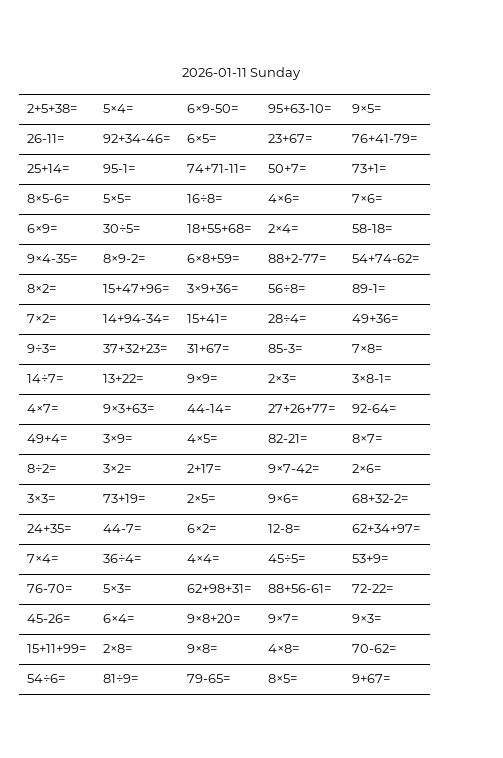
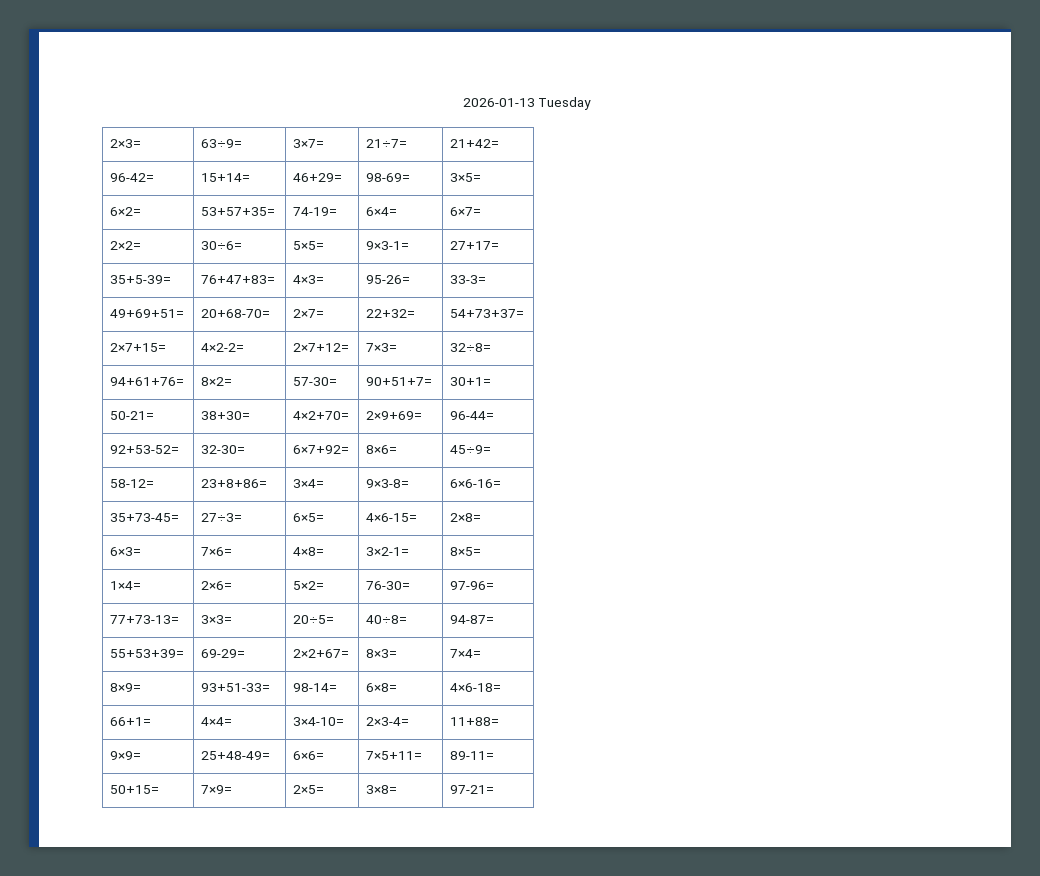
[181,67,302,80] [27,104,78,113] [103,104,134,113] [187,104,239,113] [268,104,332,113] [352,104,382,113] [27,134,65,143] [103,134,171,143] [187,134,217,143] [268,134,313,143] [352,134,418,143] [27,164,70,173] [103,164,136,173] [187,164,247,173] [268,164,307,173] [352,164,387,173] [27,194,70,203] [103,194,132,203] [187,194,223,203] [268,194,300,203] [352,194,383,203] [27,224,58,233] [103,224,141,233] [187,224,252,233] [268,224,299,233] [352,224,393,233] [27,254,78,263] [103,254,146,263] [187,254,240,263] [268,254,327,263] [352,254,420,263] [27,284,57,293] [103,284,170,293] [187,284,239,293] [268,284,306,293] [352,284,386,293] [27,314,57,323] [103,314,170,323] [187,314,228,323] [268,314,307,323] [352,314,399,323] [27,344,57,353] [103,344,168,353] [187,344,230,353] [268,344,303,353] [352,344,383,353] [27,374,64,383] [103,374,144,383] [187,374,218,383] [268,374,297,383] [352,374,392,383] [27,404,59,413] [103,404,155,413] [187,404,232,413] [268,404,336,413] [352,404,397,413] [27,434,68,443] [103,434,133,443] [187,434,218,443] [268,434,308,443] [352,434,383,443] [27,464,57,473] [103,464,132,473] [187,464,222,473] [268,464,320,473] [352,464,382,473] [27,494,56,503] [103,494,146,503] [187,494,216,503] [268,494,299,503] [352,494,409,503] [27,524,72,533] [103,524,142,533] [187,524,217,533] [268,524,301,533] [352,524,421,533] [27,554,59,563] [103,554,142,563] [187,554,220,563] [268,554,306,563] [352,554,389,563] [27,584,73,593] [103,584,132,593] [187,584,252,593] [268,584,332,593] [352,584,394,593] [27,614,71,623] [103,614,135,623] [187,614,241,623] [268,614,299,623] [352,614,382,623] [27,644,87,653] [103,644,133,653] [187,644,218,653] [268,644,300,653] [352,644,397,653] [27,674,66,683] [103,674,139,683] [187,674,231,683] [268,674,298,683] [352,674,391,683] 2026-01-11 Sunday // 2+5+38= | 5×4= | 6×9-50= | 95+63-10= | 9×5= // 26-11= | 92+34-46= | 6×5= | 23+67= | 76+41-79= // 25+14= | 95-1= | 74+71-11= | 50+7= | 73+1= // 8×5-6= | 5×5= | 16÷8= | 4×6= | 7×6= // 6×9= | 30÷5= | 18+55+68= | 2×4= | 58-18= // 9×4-35= | 8×9-2= | 6×8+59= | 88+2-77= | 54+74-62= // 8×2= | 15+47+96= | 3×9+36= | 56÷8= | 89-1= // 7×2= | 14+94-34= | 15+41= | 28÷4= | 49+36= // 9÷3= | 37+32+23= | 31+67= | 85-3= | 7×8= // 14÷7= | 13+22= | 9×9= | 2×3= | 3×8-1= // 4×7= | 9×3+63= | 44-14= | 27+26+77= | 92-64= // 49+4= | 3×9= | 4×5= | 82-21= | 8×7= // 8÷2= | 3×2= | 2+17= | 9×7-42= | 2×6= // 3×3= | 73+19= | 2×5= | 9×6= | 68+32-2= // 24+35= | 44-7= | 6×2= | 12-8= | 62+34+97= // 7×4= | 36÷4= | 4×4= | 45÷5= | 53+9= // 76-70= | 5×3= | 62+98+31= | 88+56-61= | 72-22= // 45-26= | 6×4= | 9×8+20= | 9×7= | 9×3= // 15+11+99= | 2×8= | 9×8= | 4×8= | 70-62= // 54÷6= | 81÷9= | 79-65= | 8×5= | 9+67= -> [462,97,592,110] [110,139,142,148] [201,139,243,148] [293,139,325,148] [366,139,408,148] [450,139,500,148] [110,173,155,182] [201,173,251,182] [293,173,343,182] [366,173,411,182] [450,173,482,182] [110,207,142,216] [201,207,276,216] [293,207,338,216] [366,207,398,216] [450,207,482,216] [110,241,142,250] [201,241,243,250] [293,241,325,250] [366,241,410,250] [450,241,500,250] [110,275,172,284] [201,275,276,284] [293,275,325,284] [366,275,411,284] [450,275,487,284] [110,309,185,318] [201,309,271,318] [293,309,325,318] [366,309,416,318] [450,309,525,318] [110,343,167,352] [201,343,245,352] [293,343,350,352] [366,343,398,352] [450,343,492,352] [110,377,185,386] [201,377,233,386] [293,377,338,386] [366,377,433,386] [450,377,492,386] [110,411,155,420] [201,411,251,420] [293,411,350,420] [366,411,423,420] [450,411,495,420] [110,445,180,454] [201,445,246,454] [293,445,350,454] [366,445,398,454] [450,445,492,454] [110,479,155,488] [201,479,268,488] [293,479,325,488] [366,479,410,488] [450,479,502,488] [110,513,180,522] [201,513,243,522] [293,513,325,522] [366,513,418,522] [450,513,482,522] [110,547,142,556] [201,547,233,556] [293,547,325,556] [366,547,410,556] [450,547,482,556] [110,581,142,590] [201,581,233,590] [293,581,325,590] [366,581,411,590] [450,581,495,590] [110,615,180,624] [201,615,233,624] [293,615,335,624] [366,615,408,624] [450,615,495,624] [110,649,185,658] [201,649,246,658] [293,649,350,658] [366,649,398,658] [450,649,482,658] [110,683,142,692] [201,683,271,692] [293,683,338,692] [366,683,398,692] [450,683,502,692] [110,717,152,726] [201,717,233,726] [293,717,345,726] [366,717,410,726] [450,717,500,726] [110,751,142,760] [201,751,271,760] [293,751,325,760] [366,751,423,760] [450,751,495,760] [110,785,160,794] [201,785,233,794] [293,785,325,794] [366,785,398,794] [450,785,495,794] 2026-01-13 Tuesday // 2×3= | 63÷9= | 3×7= | 21÷7= | 21+42= // 96-42= | 15+14= | 46+29= | 98-69= | 3×5= // 6×2= | 53+57+35= | 74-19= | 6×4= | 6×7= // 2×2= | 30÷6= | 5×5= | 9×3-1= | 27+17= // 35+5-39= | 76+47+83= | 4×3= | 95-26= | 33-3= // 49+69+51= | 20+68-70= | 2×7= | 22+32= | 54+73+37= // 2×7+15= | 4×2-2= | 2×7+12= | 7×3= | 32÷8= // 94+61+76= | 8×2= | 57-30= | 90+51+7= | 30+1= // 50-21= | 38+30= | 4×2+70= | 2×9+69= | 96-44= // 92+53-52= | 32-30= | 6×7+92= | 8×6= | 45÷9= // 58-12= | 23+8+86= | 3×4= | 9×3-8= | 6×6-16= // 35+73-45= | 27÷3= | 6×5= | 4×6-15= | 2×8= // 6×3= | 7×6= | 4×8= | 3×2-1= | 8×5= // 1×4= | 2×6= | 5×2= | 76-30= | 97-96= // 77+73-13= | 3×3= | 20÷5= | 40÷8= | 94-87= // 55+53+39= | 69-29= | 2×2+67= | 8×3= | 7×4= // 8×9= | 93+51-33= | 98-14= | 6×8= | 4×6-18= // 66+1= | 4×4= | 3×4-10= | 2×3-4= | 11+88= // 9×9= | 25+48-49= | 6×6= | 7×5+11= | 89-11= // 50+15= | 7×9= | 2×5= | 3×8= | 97-21=

